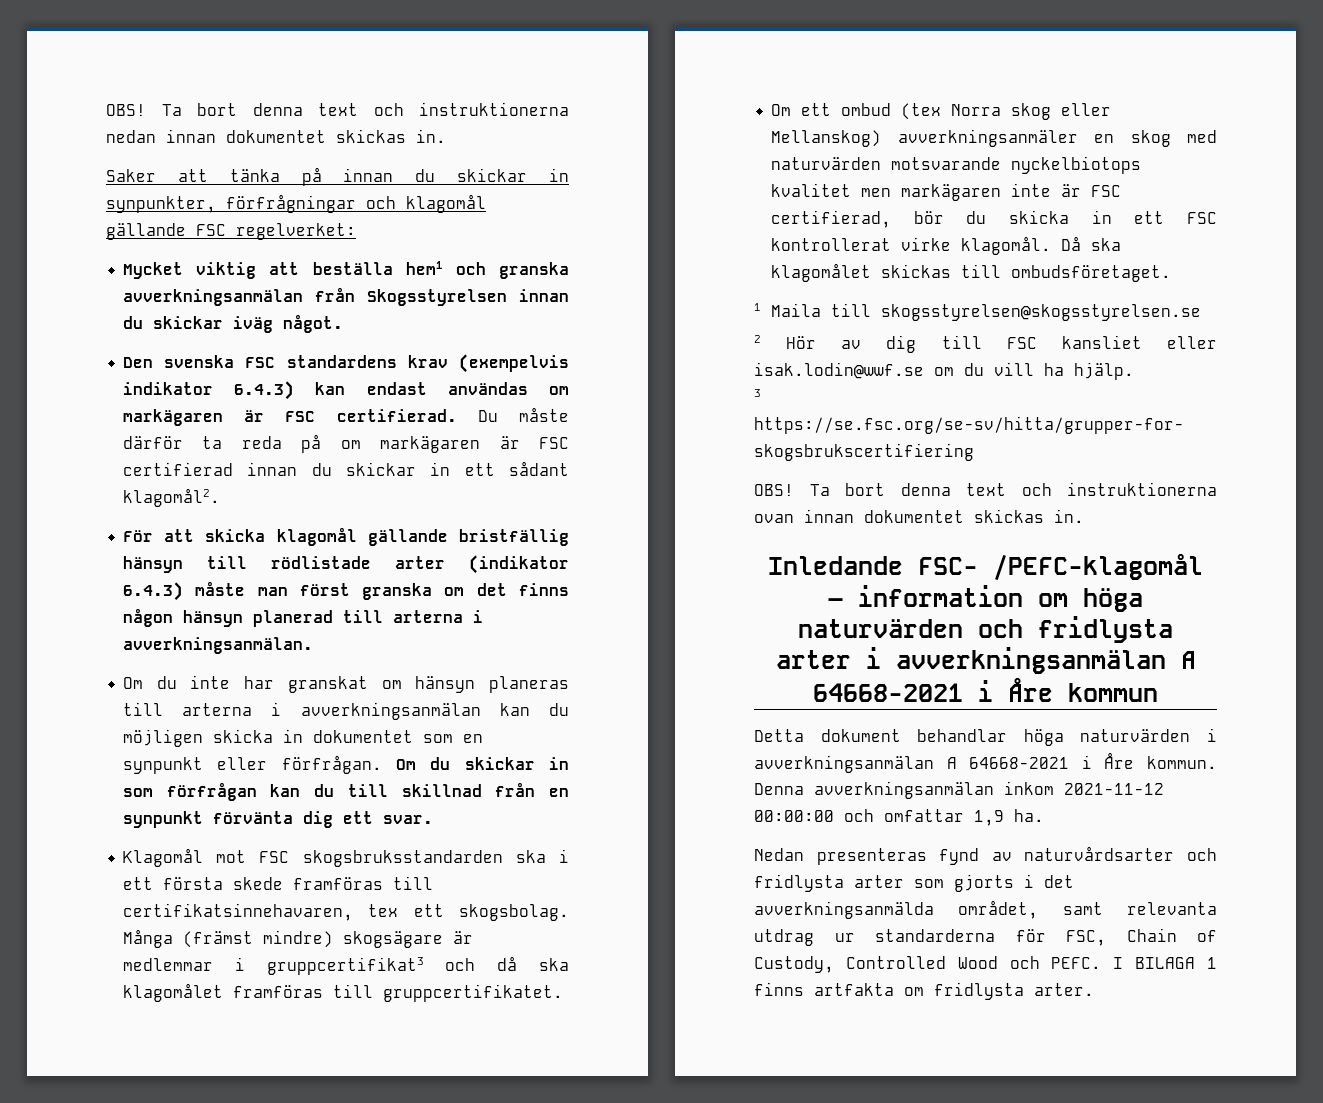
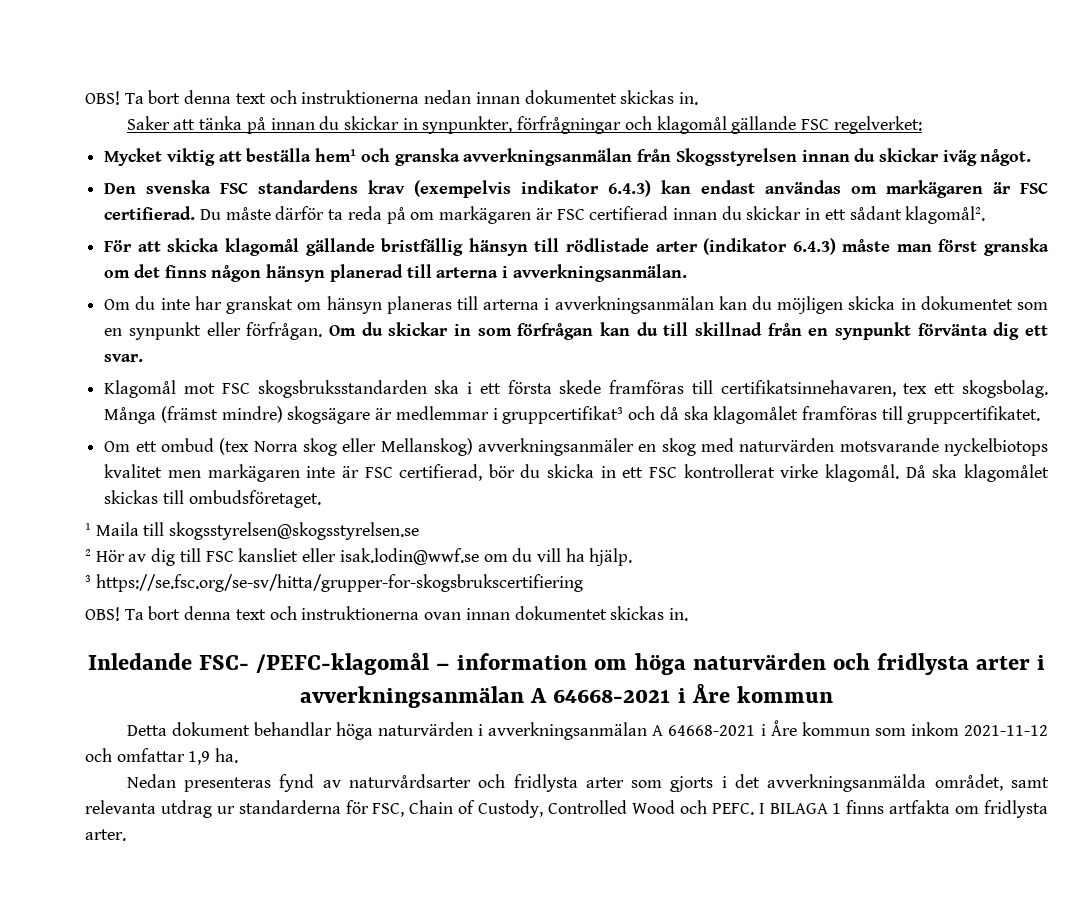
[1147,756,1217,769] [754,781,994,799] kommun. Denna avverkningsanmälan -> [801,722,906,736] kommun som
[754,810,834,822] 00:00:00 -> (1048, 730) none

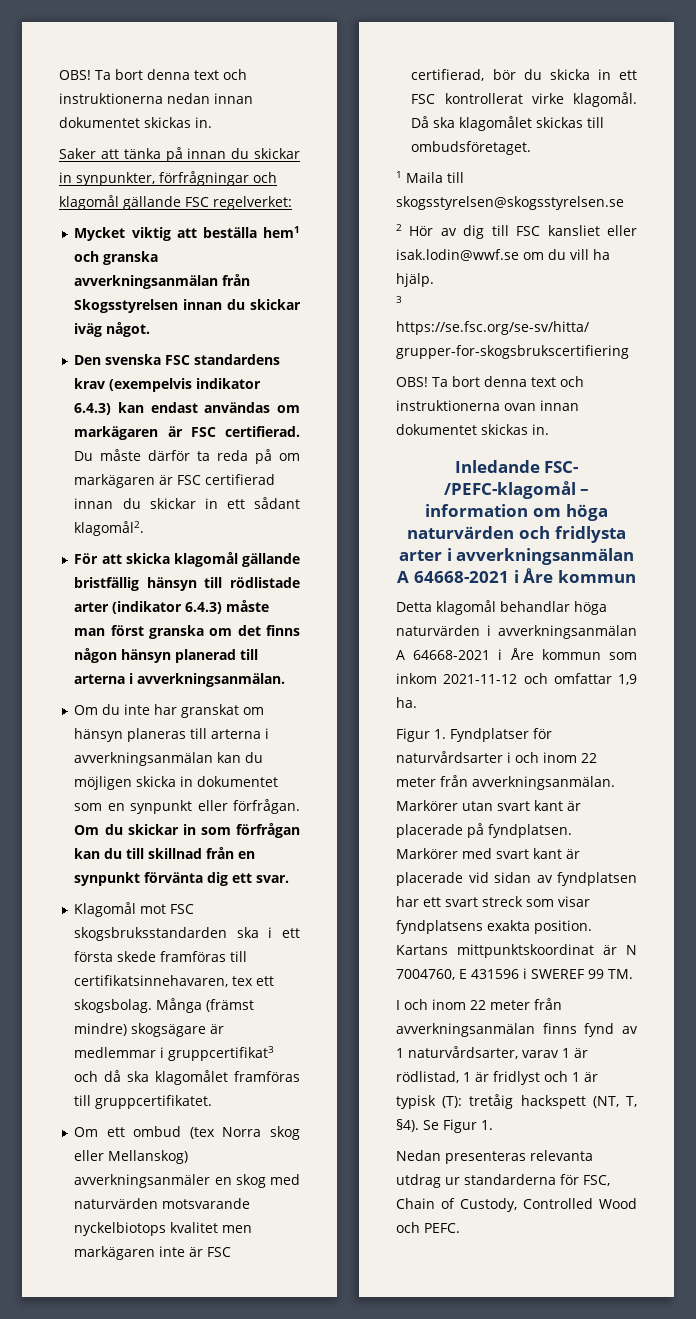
[171,722,250,736] dokument -> [436,600,496,615] klagomål
[126,774,1050,792] Nedan presenteras fynd av naturvårdsarter och fridlysta arter som gjorts i det avverkningsanmälda området, samt -> [396,728,552,742] [396,751,597,763] [396,775,615,790] [396,800,581,811] [396,823,572,838] [396,848,580,859] [396,872,637,886] [396,896,590,907] [396,920,592,934] [396,944,637,958] [396,968,633,980] [396,998,562,1010] [396,1023,638,1037] [396,1046,588,1059] [396,1071,598,1085] [396,1094,637,1109] [396,1119,493,1133] [396,1150,526,1164] Figur 1. Fyndplatser för naturvårdsarter i och inom 22 meter från avverkningsanmälan. Markörer utan svart kant är placerade på fyndplatsen. Markörer med svart kant är placerade vid sidan av fyndplatsen har ett svart streck som visar fyndplatsens exakta position. Kartans mittpunktskoordinat är N 7004760, E 431596 i SWEREF 99 TM. // I och inom 22 meter från avverkningsanmälan finns fynd av 1 naturvårdsarter, varav 1 är rödlistad, 1 är fridlyst och 1 är typisk (T): tretåig hackspett (NT, T, §4). Se Figur 1. // Nedan presenteras
[758,800,1049,818] [85,829,126,841] I BILAGA 1 finns artfakta om fridlysta arter. -> (460, 1228) none

